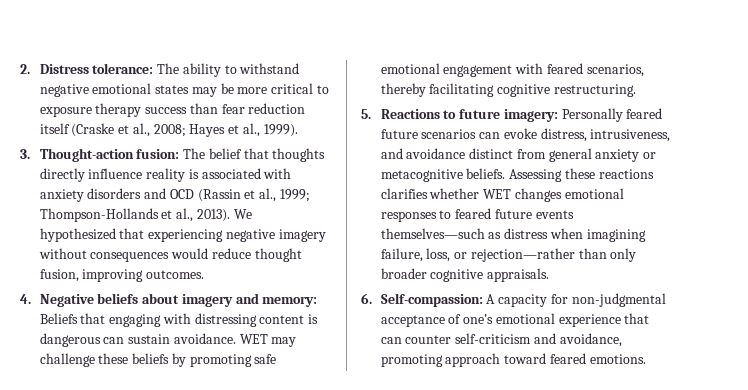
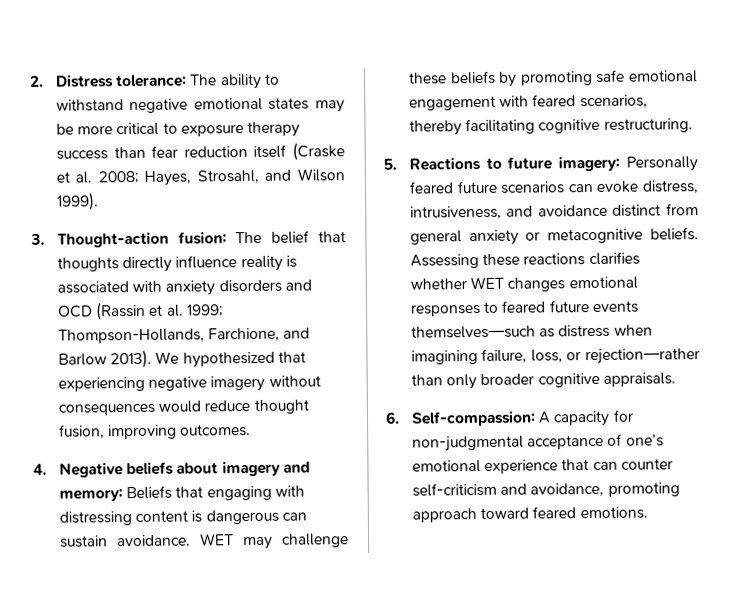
[132,123,261,137] al., 2008; Hayes et al., -> [75,168,345,186] al. 2008; Hayes, Strosahl, and Wilson
[259,188,311,202] [39,208,194,222] al., 1999; Thompson-Hollands et al., -> [166,304,224,317] [57,327,311,344] [57,353,107,366] al. 1999; Thompson-Hollands, Farchione, and Barlow

